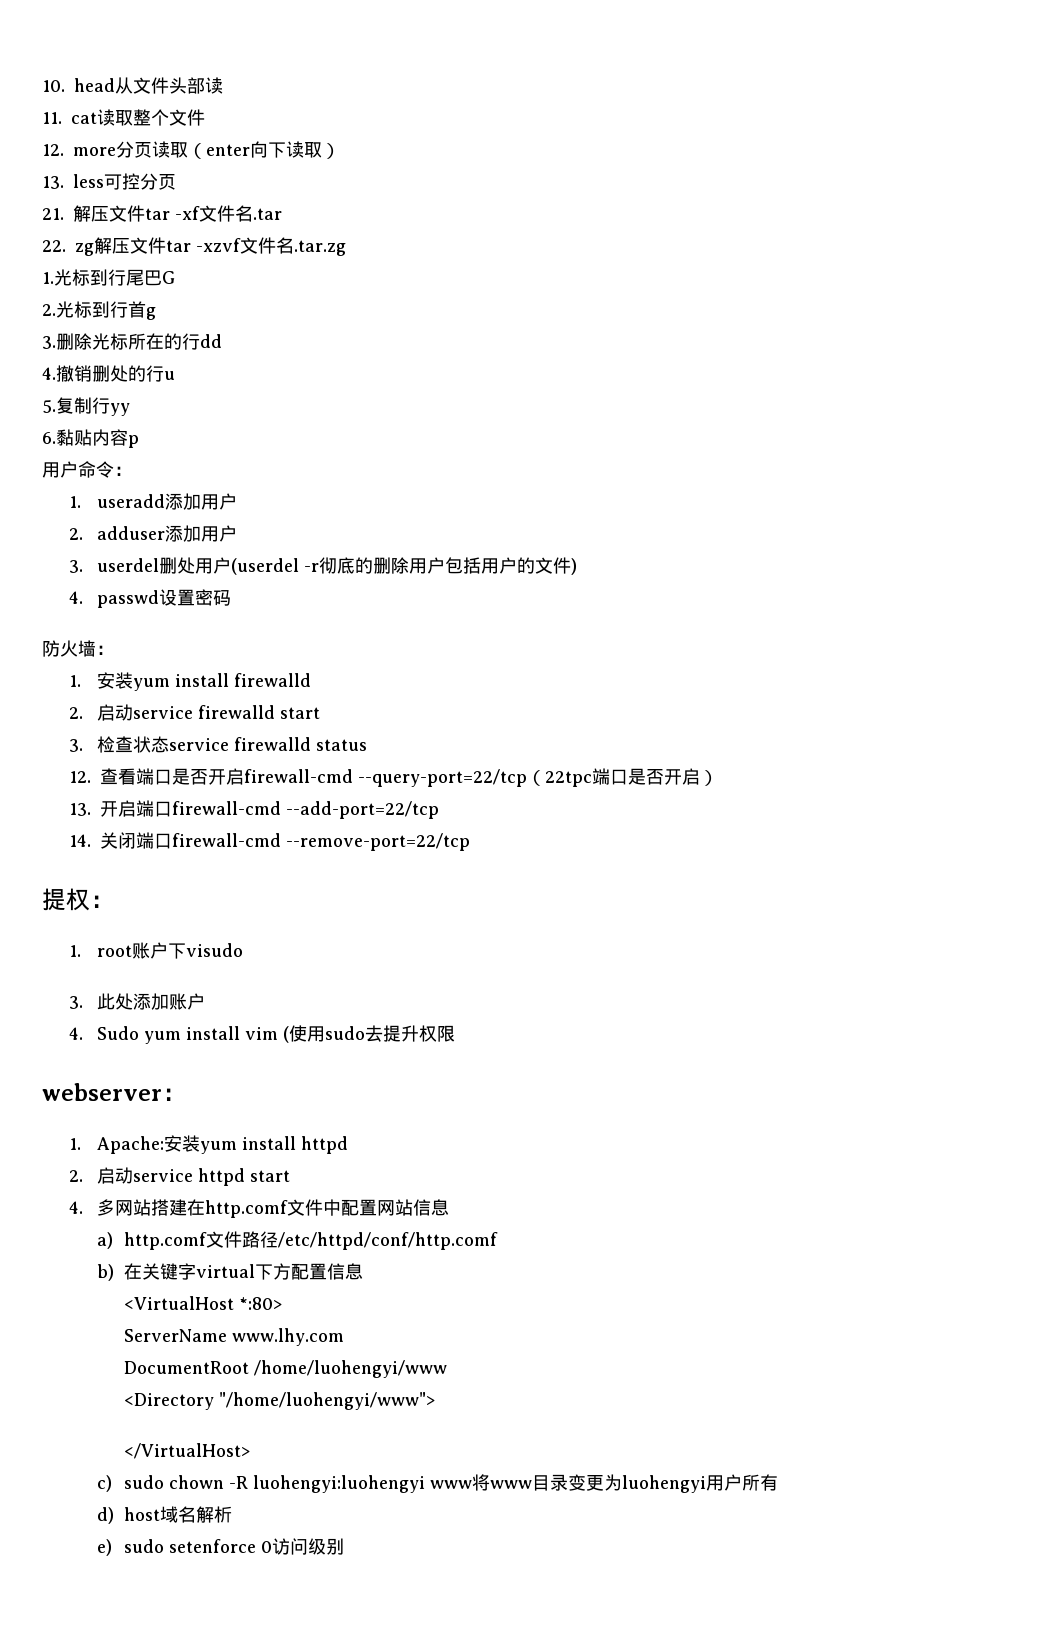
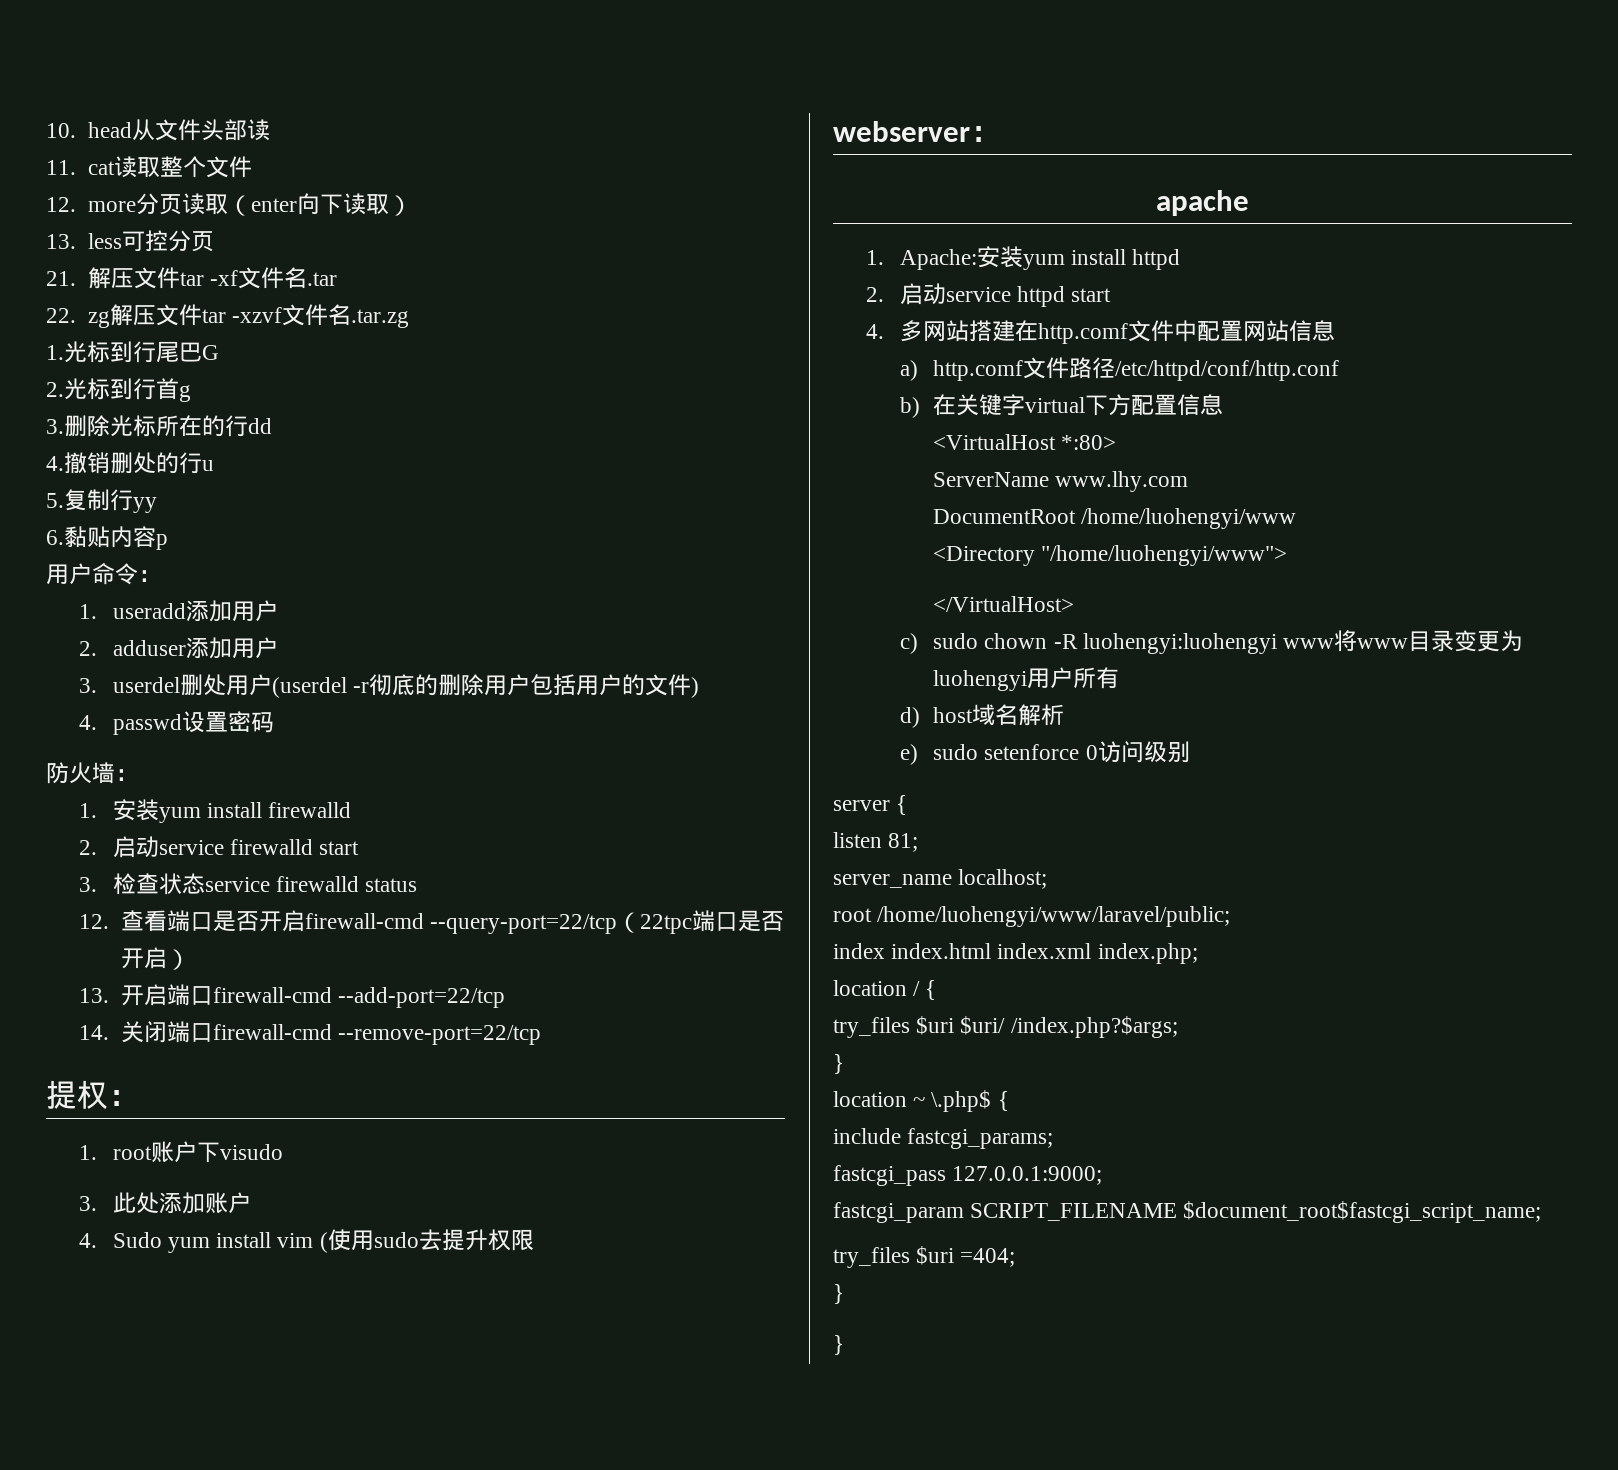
(186, 1094) none -> [1156,190,1249,216] // apache
[278,1232,499,1250] /etc/httpd/conf/http.comf -> [1115,360,1340,381] /etc/httpd/conf/http.conf
(345, 1546) none -> [833,795,908,815] [833,832,919,852] [833,869,1048,889] [833,906,1231,927] [833,943,1198,964] [833,980,937,1000] [833,1016,1178,1038] [833,1054,844,1074] [833,1090,1009,1112] [833,1128,1054,1149] [833,1165,1103,1186] [833,1201,1542,1223] [833,1246,1016,1268] [833,1284,844,1304] [833,1335,844,1355] // server { // listen 81; // server_name localhost; // root /home/luohengyi/www/laravel/public; // index index.html index.xml index.php; // location / { // try_files $uri $uri/ /index.php?$args; // } // location ~ \.php$ { // include fastcgi_params; // fastcgi_pass 127.0.0.1:9000; // fastcgi_param SCRIPT_FILENAME $document_root$fastcgi_script_name; // try_files $uri =404; // } // }

